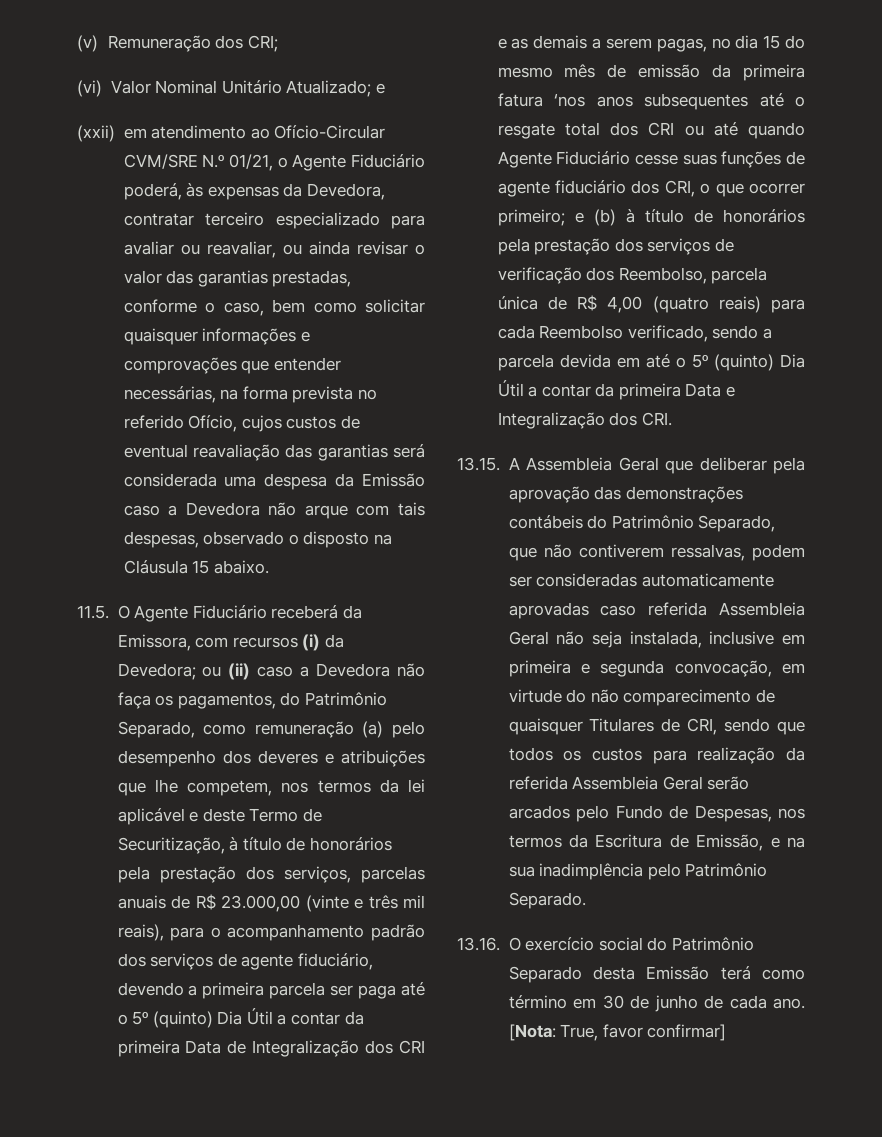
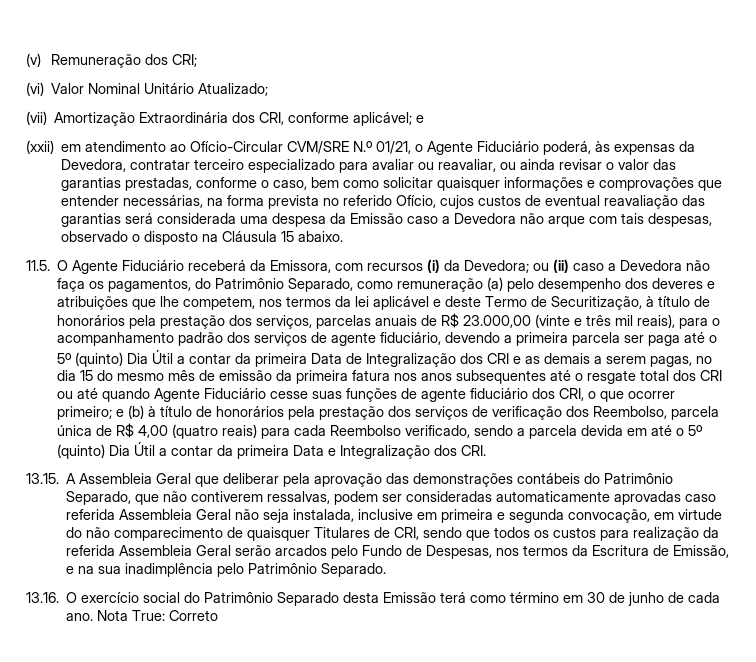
(372, 88) none -> [26,111,413,126] // (vii) Amortização Extraordinária dos CRI, conforme aplicável;
[554,93,585,107] ‘nos -> [394,373,418,381] nos
[508,1024,727,1041] [Nota: True, favor confirmar] -> [97,610,219,621] Nota True: Correto

